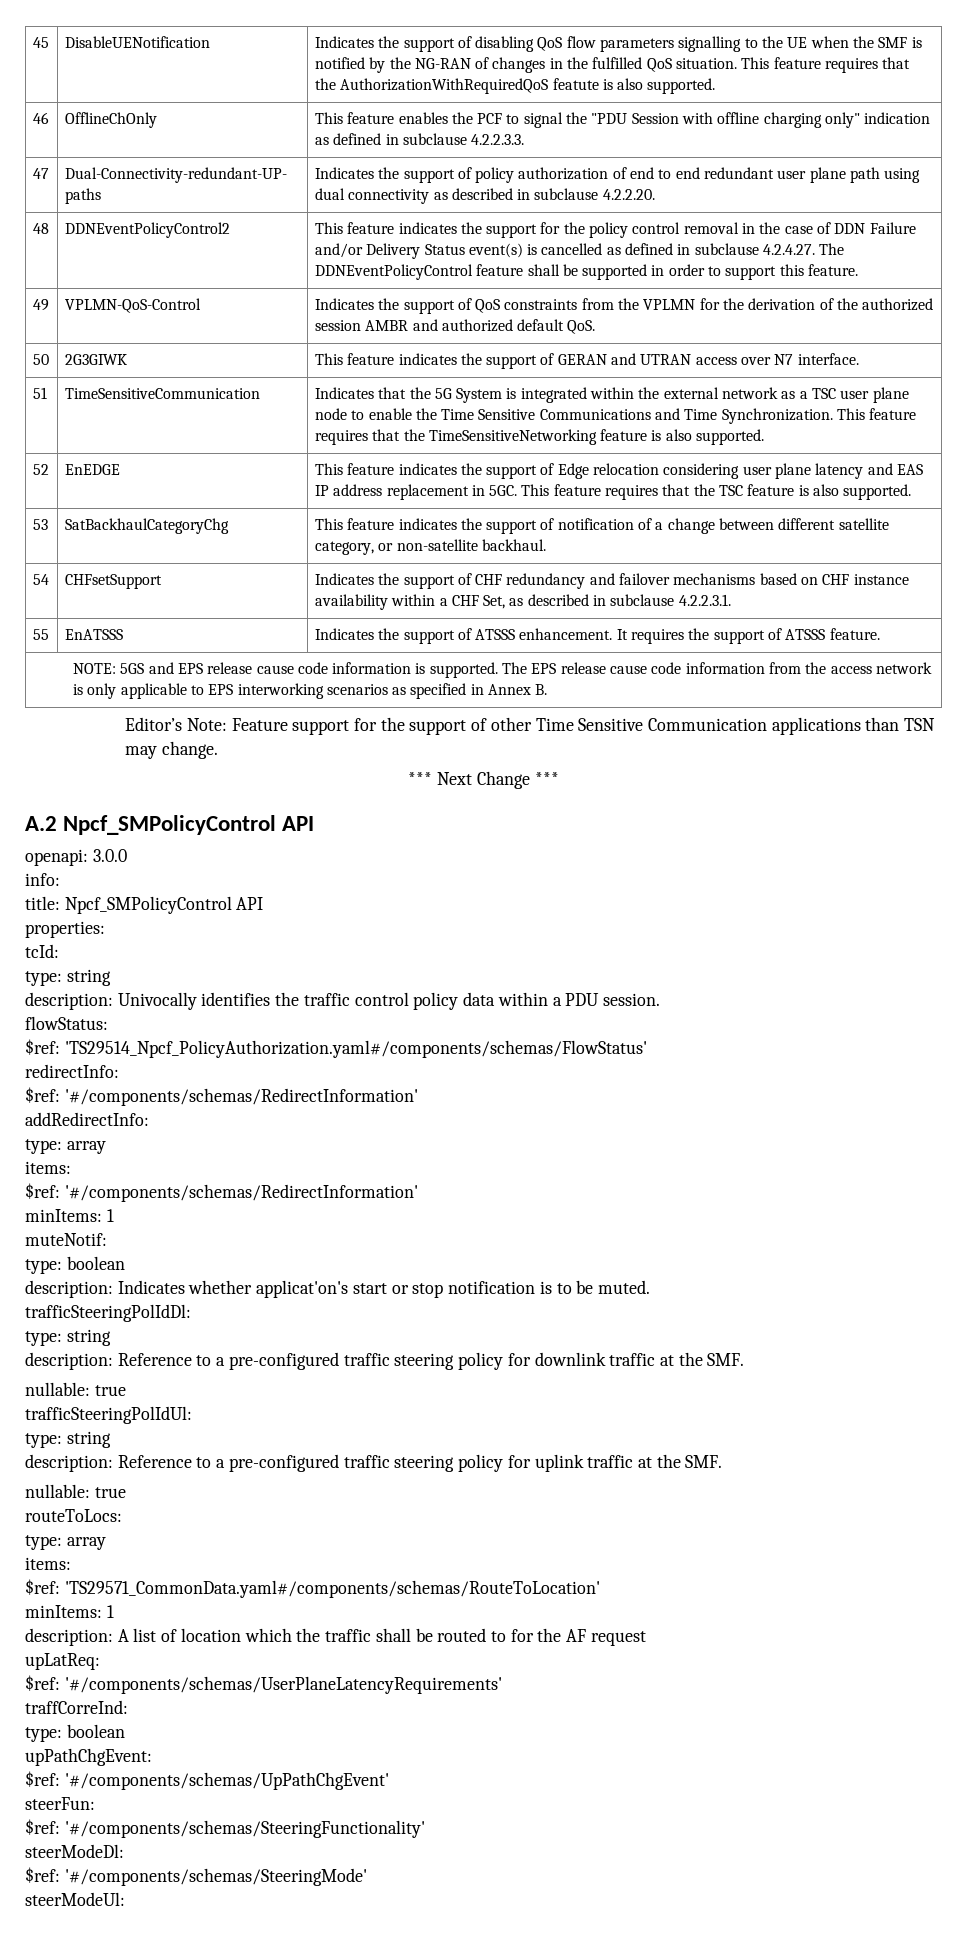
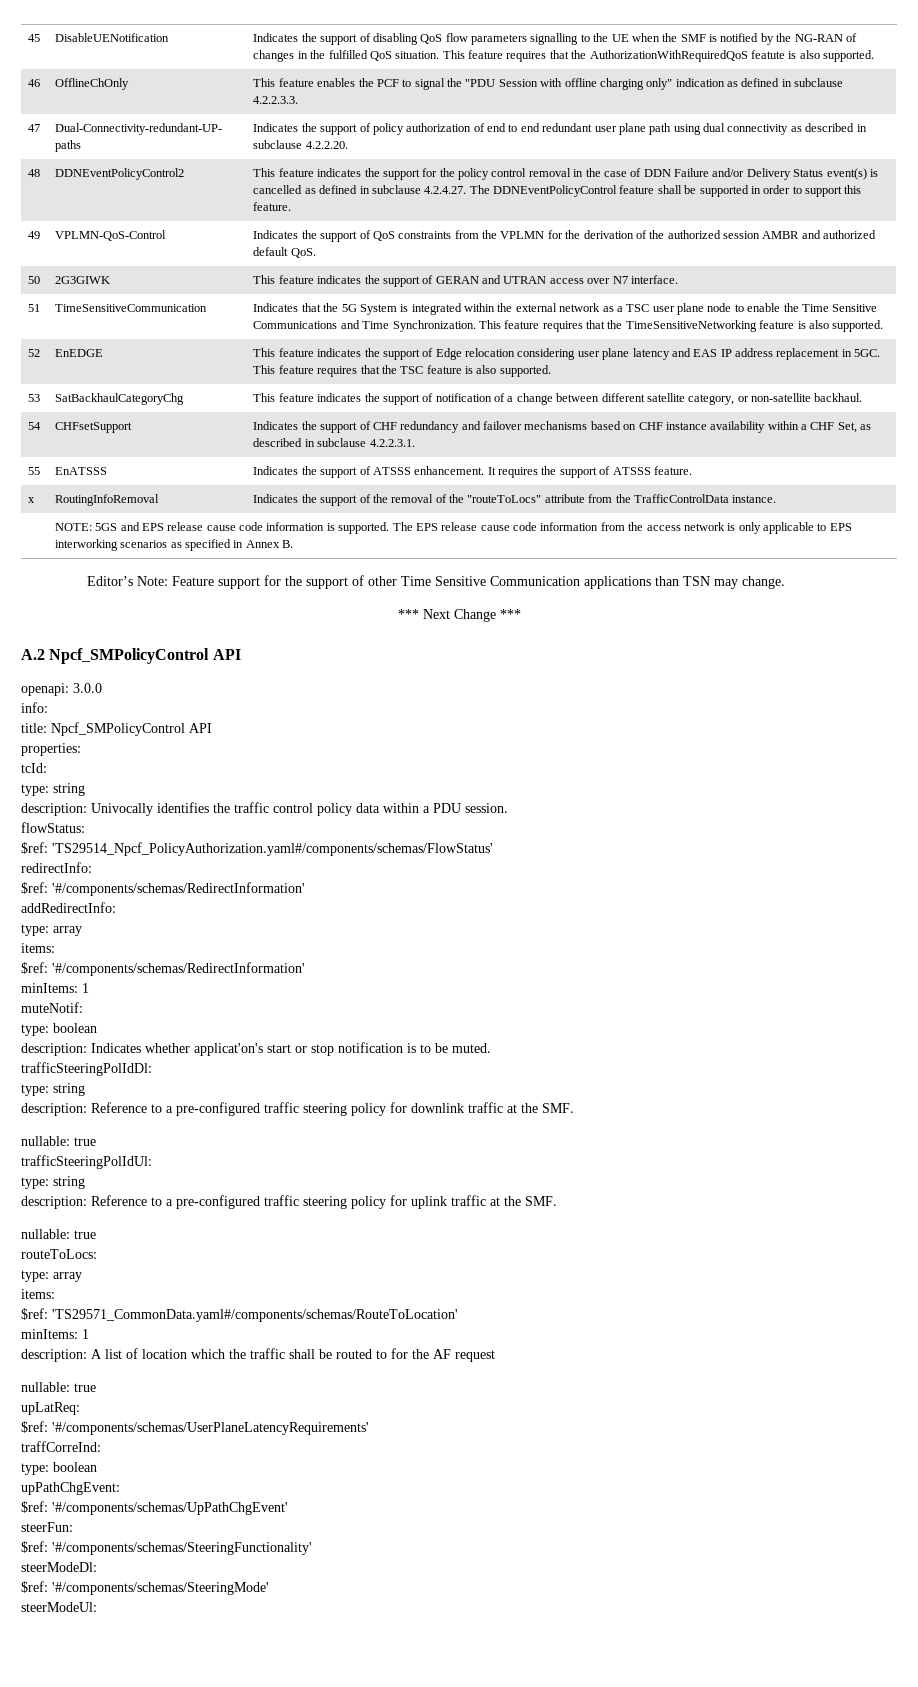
(880, 634) none -> [28,497,36,503] [55,494,160,506] [253,494,777,506] // x | RoutingInfoRemoval | Indicates the support of the removal of the "routeToLocs" attribute from the TrafficControlData instance.
(646, 1638) none -> [21,1382,96,1392] // nullable: true

